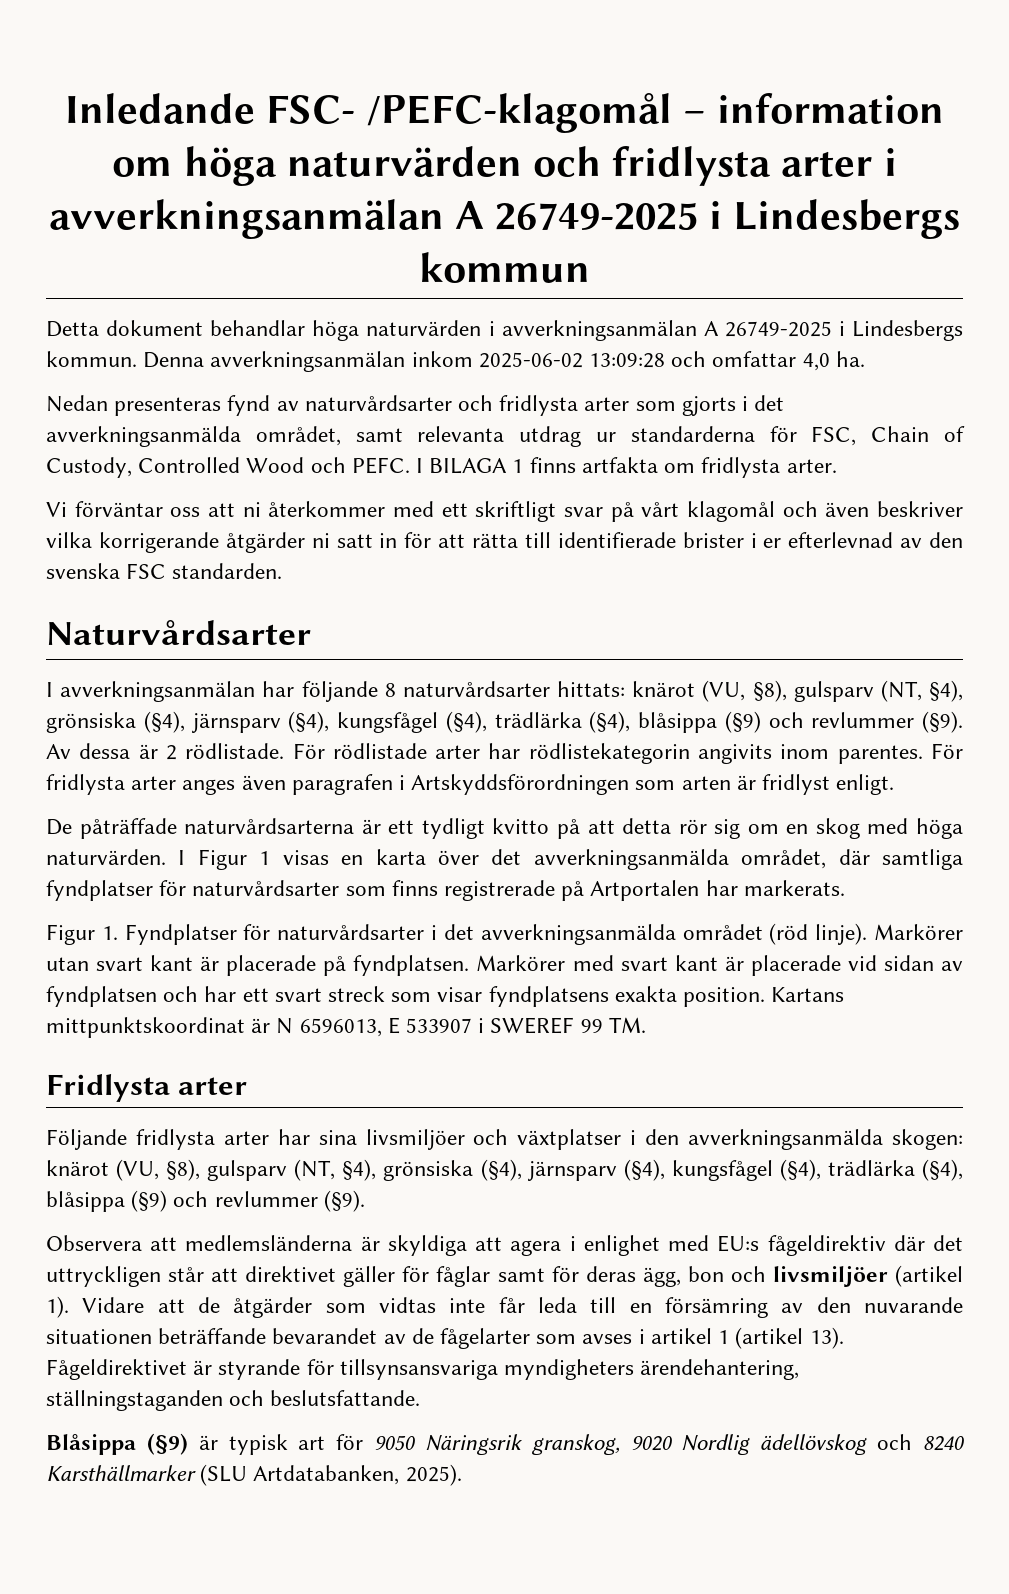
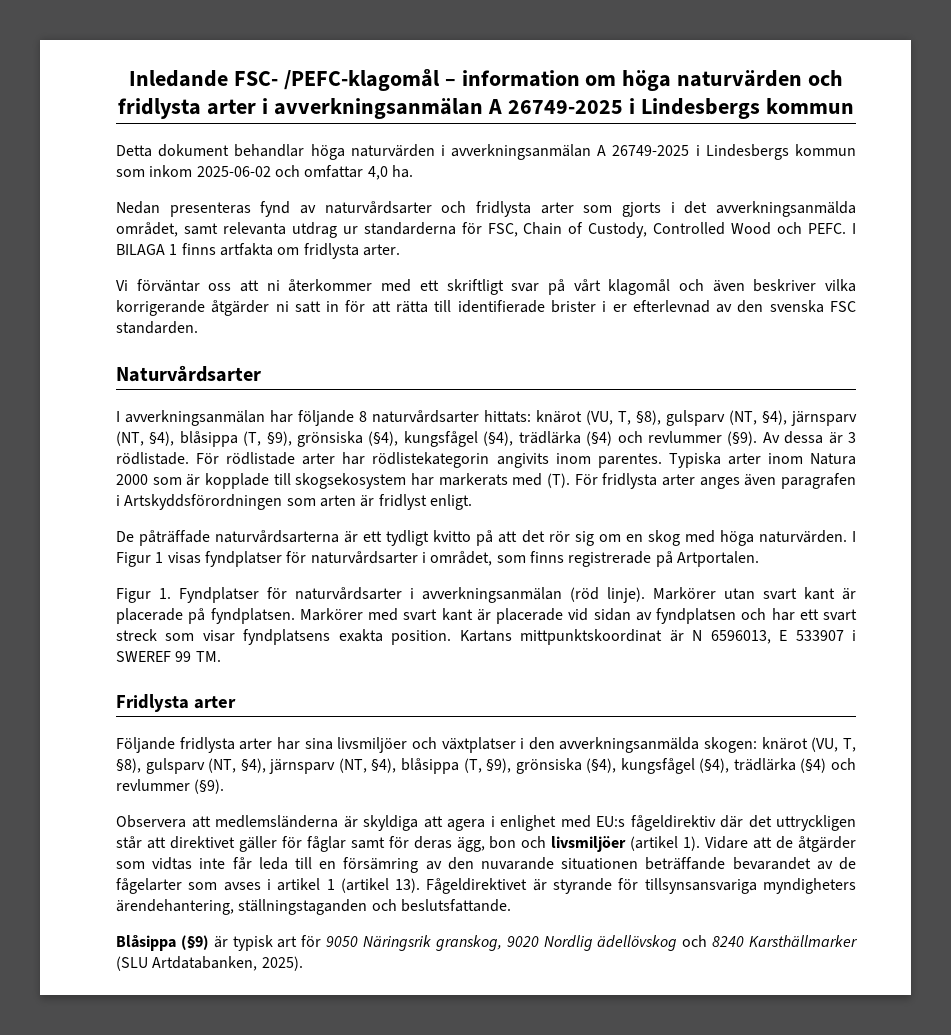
[46,351,406,372] kommun. Denna avverkningsanmälan -> [794,144,856,156] [116,169,145,177] kommun som
[589,353,666,368] 13:09:28 -> (271, 171) none
[752,680,963,702] [46,711,761,733] §8), gulsparv (NT, §4), grönsiska (§4), järnsparv (§4), kungsfågel (§4), trädlärka (§4), blåsippa (§9) -> [618,410,857,426] [116,431,613,447] T, §8), gulsparv (NT, §4), järnsparv (NT, §4), blåsippa (T, §9), grönsiska (§4), kungsfågel (§4), trädlärka (§4)
[165,745,177,760] 2 -> [848,432,856,443] 3
(923, 754) none -> [668,452,857,468] [116,473,570,489] Typiska arter inom Natura 2000 som är kopplade till skogsekosystem har markerats med (T).
[622,818,672,834] detta -> [521,530,545,543] det
[341,849,963,870] en karta över det avverkningsanmälda området, där samtliga -> (201, 558) none
(340, 888) none -> [421,551,493,566] i området,
[590,880,845,901] Artportalen har markerats. -> [676,551,759,567] Artportalen.
[443,924,763,945] det avverkningsanmälda området -> [422,587,562,603] avverkningsanmälan
[166,1159,964,1181] [46,1190,168,1212] §8), gulsparv (NT, §4), grönsiska (§4), järnsparv (§4), kungsfågel (§4), trädlärka (§4), blåsippa (§9) -> [843,738,856,752] [116,758,827,774] T, §8), gulsparv (NT, §4), järnsparv (NT, §4), blåsippa (T, §9), grönsiska (§4), kungsfågel (§4), trädlärka (§4)

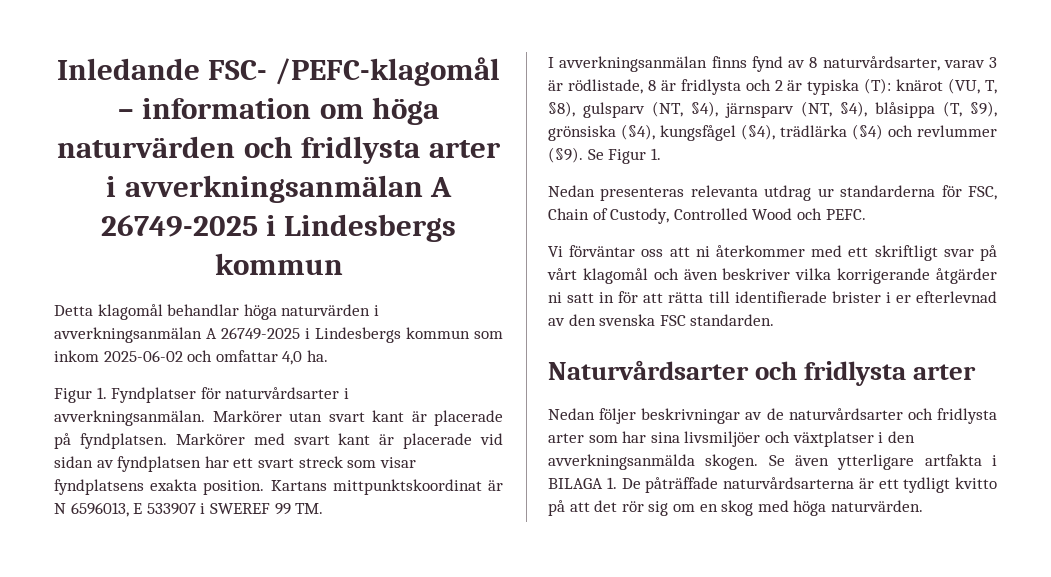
[158,144,230,157] dokument -> [97,304,163,320] klagomål
[116,201,856,217] [116,222,218,237] Nedan presenteras fynd av naturvårdsarter och fridlysta arter som gjorts i det avverkningsanmälda området, samt -> [54,387,349,403] [54,410,503,426] [54,433,503,449] [54,456,416,472] [54,479,503,495] [54,502,324,517] [548,56,997,72] [548,78,997,95] [548,101,997,118] [548,124,997,141] [548,147,661,164] [548,185,685,201] Figur 1. Fyndplatser för naturvårdsarter i avverkningsanmälan. Markörer utan svart kant är placerade på fyndplatsen. Markörer med svart kant är placerade vid sidan av fyndplatsen har ett svart streck som visar fyndplatsens exakta position. Kartans mittpunktskoordinat är N 6596013, E 533907 i SWEREF 99 TM. // I avverkningsanmälan finns fynd av 8 naturvårdsarter, varav 3 är rödlistade, 8 är fridlysta och 2 är typiska (T): knärot (VU, T, §8), gulsparv (NT, §4), järnsparv (NT, §4), blåsippa (T, §9), grönsiska (§4), kungsfågel (§4), trädlärka (§4) och revlummer (§9). Se Figur 1. // Nedan presenteras
[852,223,857,234] [116,243,400,259] I BILAGA 1 finns artfakta om fridlysta arter. -> (866, 214) none
[116,410,857,426] [116,431,856,447] [116,452,857,468] [116,473,856,489] [116,494,472,510] // I avverkningsanmälan har följande 8 naturvårdsarter hittats: knärot (VU, T, §8), gulsparv (NT, §4), järnsparv (NT, §4), blåsippa (T, §9), grönsiska (§4), kungsfågel (§4), trädlärka (§4) och revlummer (§9). Av dessa är 3 rödlistade. För rödlistade arter har rödlistekategorin angivits inom parentes. Typiska arter inom Natura 2000 som är kopplade till skogsekosystem har markerats med (T). För fridlysta arter anges även paragrafen i Artskyddsförordningen som arten är fridlyst enligt. // -> [755,361,977,386] [548,408,997,424] [548,431,915,447] [548,454,997,470] [548,477,617,489] och fridlysta arter // Nedan följer beskrivningar av de naturvårdsarter och fridlysta arter som har sina livsmiljöer och växtplatser i den avverkningsanmälda skogen. Se även ytterligare artfakta i BILAGA 1.
[851,531,856,542] [116,551,759,567] [116,587,856,603] [116,608,857,624] [116,629,856,645] [116,651,221,662] [116,694,236,712] [116,737,856,753] [116,758,856,774] [116,779,225,794] [116,815,856,831] [116,836,857,852] [116,857,857,873] [116,878,856,894] [116,899,511,915] [116,935,858,951] [116,956,303,971] I Figur 1 visas fyndplatser för naturvårdsarter i området, som finns registrerade på Artportalen. // Figur 1. Fyndplatser för naturvårdsarter i avverkningsanmälan (röd linje). Markörer utan svart kant är placerade på fyndplatsen. Markörer med svart kant är placerade vid sidan av fyndplatsen och har ett svart streck som visar fyndplatsens exakta position. Kartans mittpunktskoordinat är N 6596013, E 533907 i SWEREF 99 TM. // Fridlysta arter // Följande fridlysta arter har sina livsmiljöer och växtplatser i den avverkningsanmälda skogen: knärot (VU, T, §8), gulsparv (NT, §4), järnsparv (NT, §4), blåsippa (T, §9), grönsiska (§4), kungsfågel (§4), trädlärka (§4) och revlummer (§9). // Observera att medlemsländerna är skyldiga att agera i enlighet med EU:s fågeldirektiv där det uttryckligen står att direktivet gäller för fåglar samt för deras ägg, bon och livsmiljöer (artikel 1). Vidare att de åtgärder som vidtas inte får leda till en försämring av den nuvarande situationen beträffande bevarandet av de fågelarter som avses i artikel 1 (artikel 13). Fågeldirektivet är styrande för tillsynsansvariga myndigheters ärendehantering, ställningstaganden och beslutsfattande. // Blåsippa (§9) är typisk art för 9050 Näringsrik granskog, 9020 Nordlig ädellövskog och 8240 Karsthällmarker (SLU Artdatabanken, 2025). -> (923, 506) none

